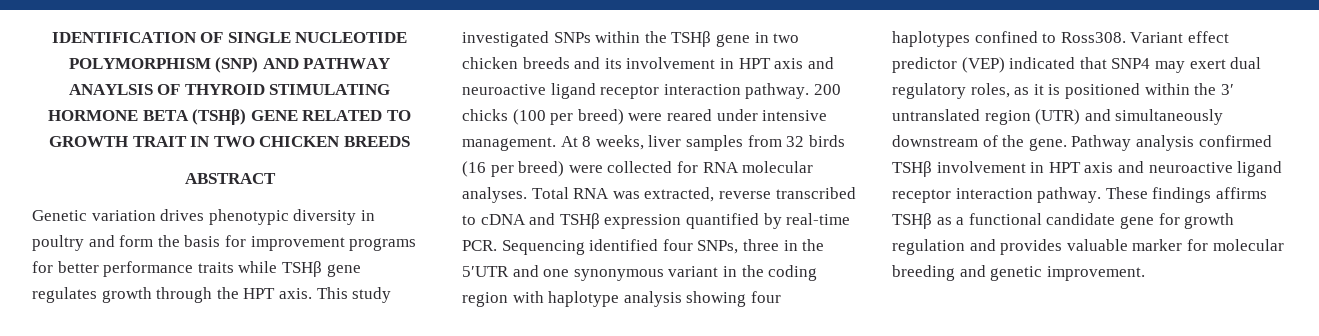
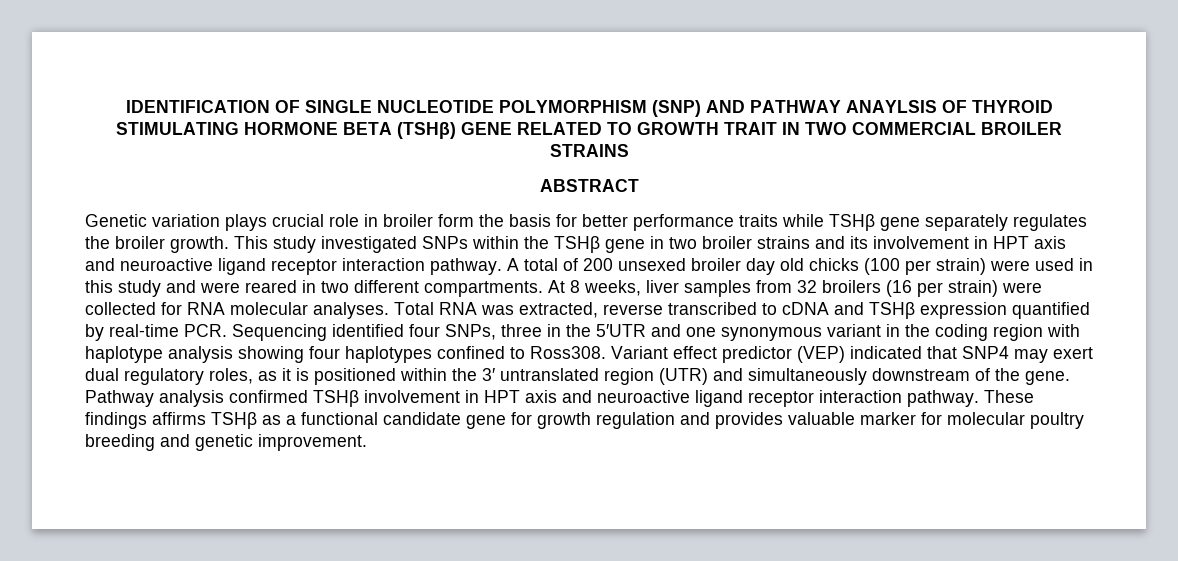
[259,136,410,147] CHICKEN BREEDS -> [852,122,1062,135] [549,144,629,157] COMMERCIAL BROILER STRAINS
[160,209,375,225] [32,235,115,251] drives phenotypic diversity in poultry and -> [225,214,433,231] plays crucial role in broiler
[250,236,417,251] [32,261,53,273] improvement programs for -> (577, 220) none
[32,287,312,303] regulates growth through the HPT axis. -> [925,214,1087,231] [85,236,229,253] separately regulates the broiler growth.
[462,57,570,69] chicken breeds -> [702,236,810,249] broiler strains
[813,84,841,95] [462,109,828,125] [462,137,556,151] 200 chicks (100 per breed) were reared under intensive management. -> [507,258,1093,275] [85,280,543,297] A total of 200 unsexed broiler day old chicks (100 per strain) were used in this study and were reared in two different compartments.
[808,135,845,147] birds -> [822,280,881,293] broilers
[518,161,565,177] breed) -> [948,280,998,297] strain)
(1284, 245) none -> [1030,412,1084,429] poultry

